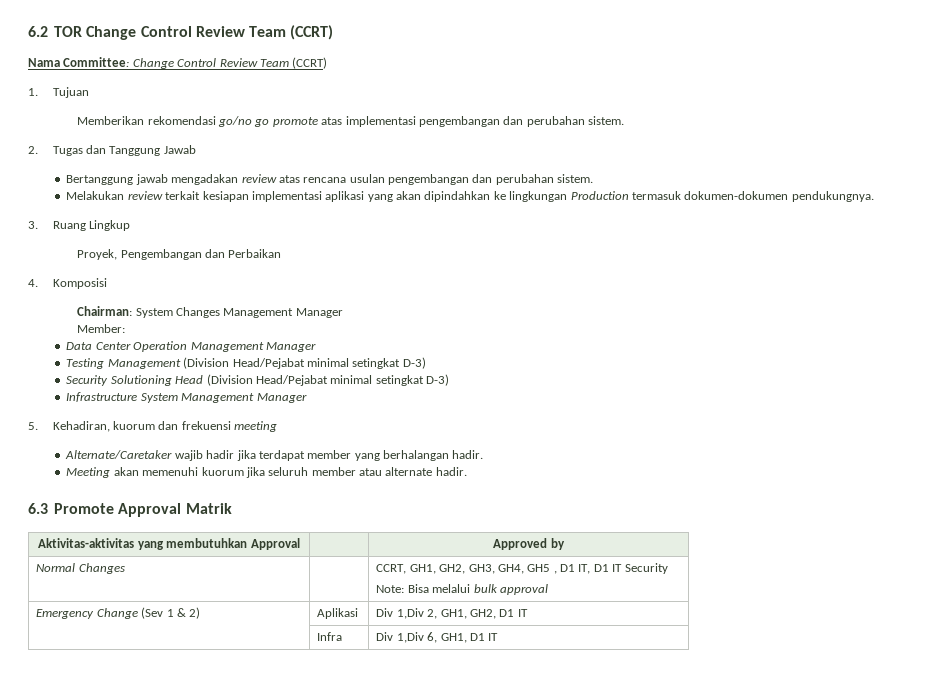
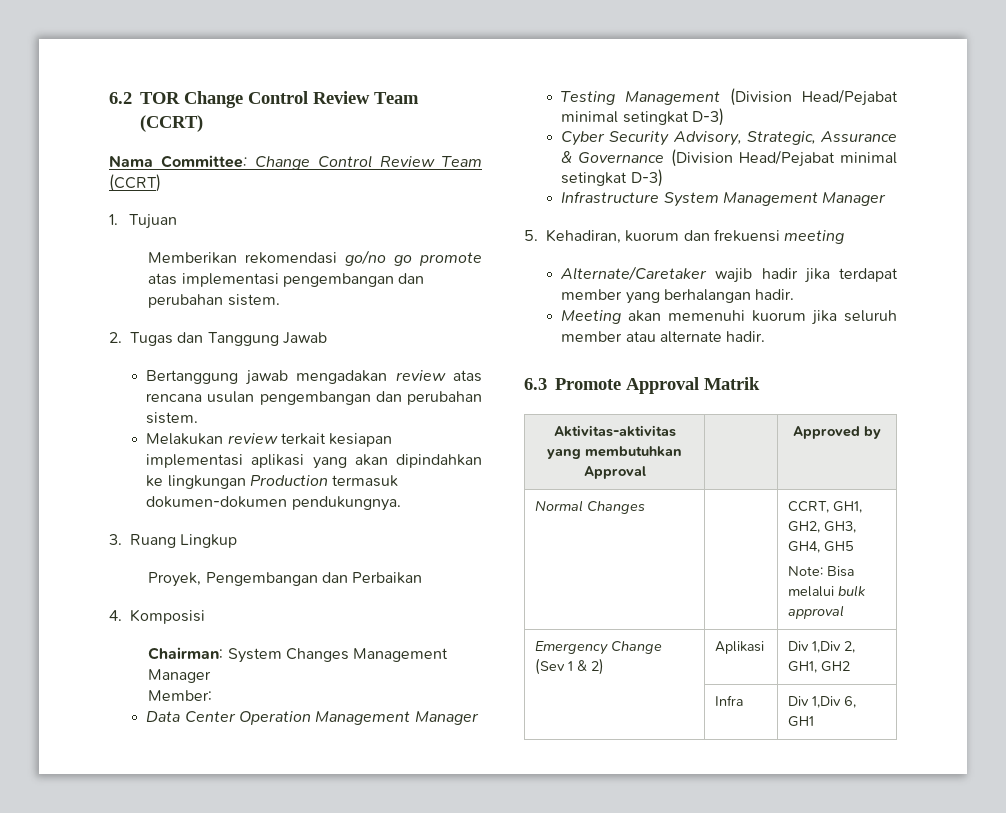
[66,375,204,386] Security Solutioning Head -> [561,131,897,146] [561,151,665,163] Cyber Security Advisory, Strategic, Assurance & Governance
[553,563,668,574] , D1 IT, D1 IT Security -> (855, 546) none
[469,609,528,619] GH2, D1 IT -> [821,661,851,672] GH2
[440,633,499,643] GH1, D1 IT -> [788,716,815,727] GH1

